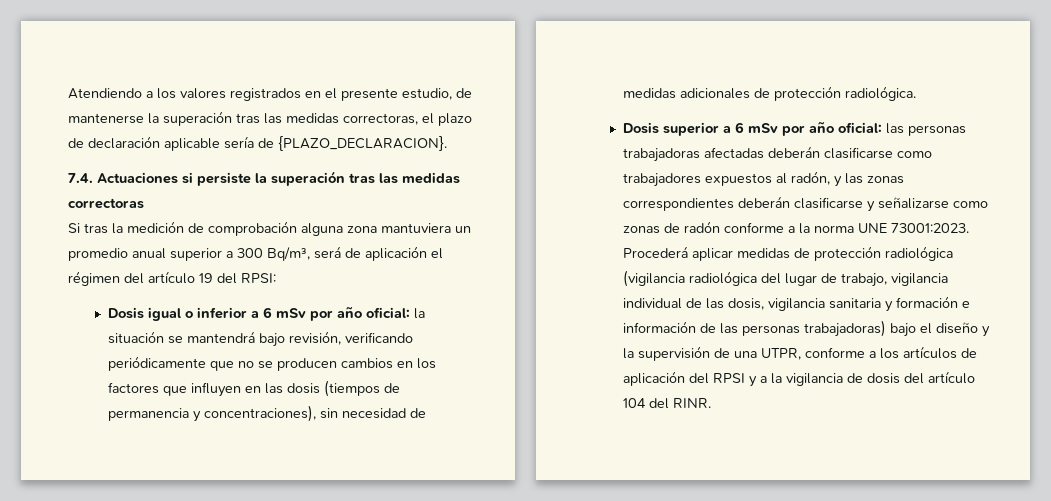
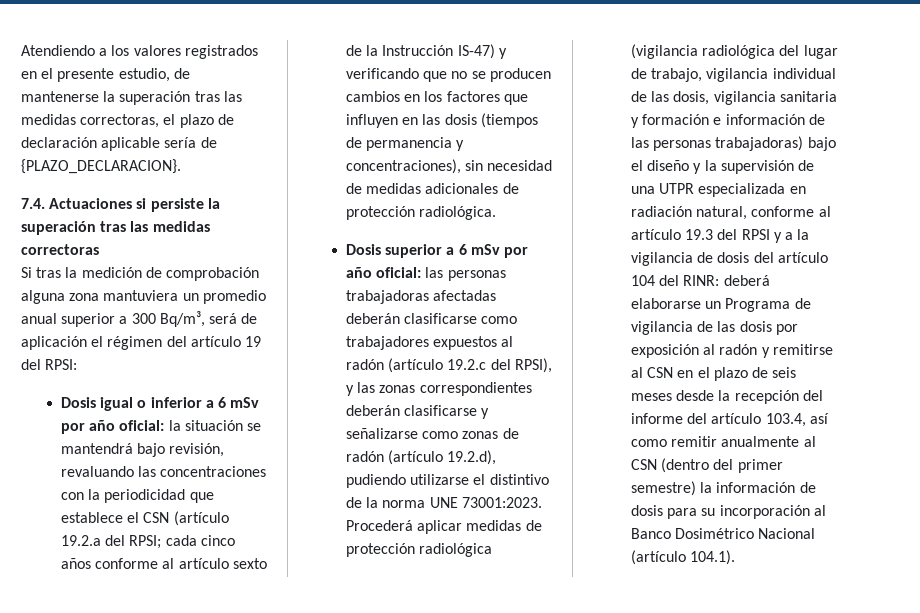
[345,332,414,343] [108,356,207,371] verificando periódicamente -> [60,466,267,477] [60,489,214,503] [60,511,229,526] [60,535,235,549] [60,558,267,569] [345,44,507,59] [345,68,419,79] revaluando las concentraciones con la periodicidad que establece el CSN (artículo 19.2.a del RPSI; cada cinco años conforme al artículo sexto de la Instrucción IS-47) y verificando
[791,171,831,185] radón, -> [345,358,552,373] radón (artículo 19.2.c del RPSI),
[724,222,796,233] conforme a -> [388,450,497,465] [345,474,549,488] [345,497,362,508] (artículo 19.2.d), pudiendo utilizarse el distintivo de
[761,346,978,360] [623,371,686,386] UTPR, conforme a los artículos de aplicación -> [659,183,806,197] [630,206,831,220] [630,229,714,240] UTPR especializada en radiación natural, conforme al artículo 19.3
[673,398,712,408] RINR. -> [683,275,770,286] [630,298,811,312] [630,321,798,335] [630,344,833,358] [630,367,797,381] [630,390,823,404] [630,413,829,427] [630,436,816,447] [630,458,783,473] [630,481,816,496] [630,505,826,519] [630,528,816,539] [630,550,736,565] RINR: deberá elaborarse un Programa de vigilancia de las dosis por exposición al radón y remitirse al CSN en el plazo de seis meses desde la recepción del informe del artículo 103.4, así como remitir anualmente al CSN (dentro del primer semestre) la información de dosis para su incorporación al Banco Dosimétrico Nacional (artículo 104.1).

